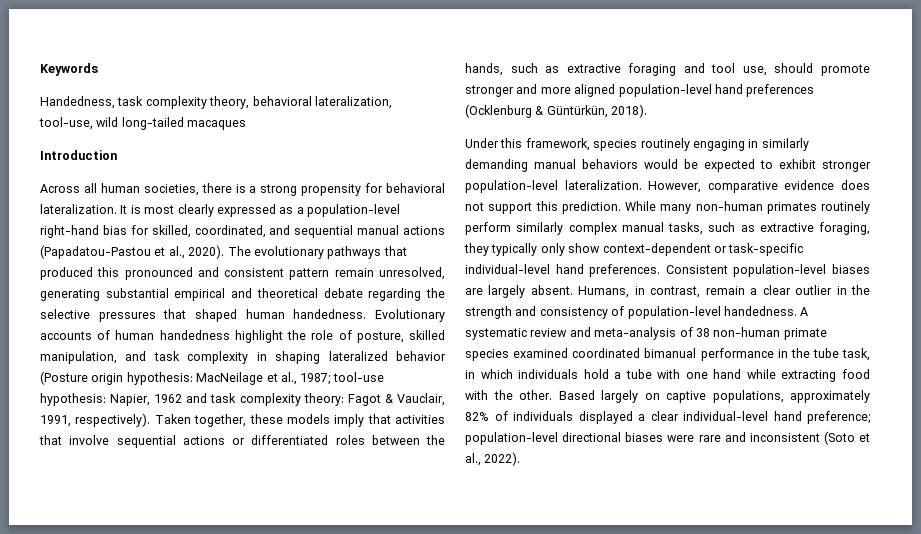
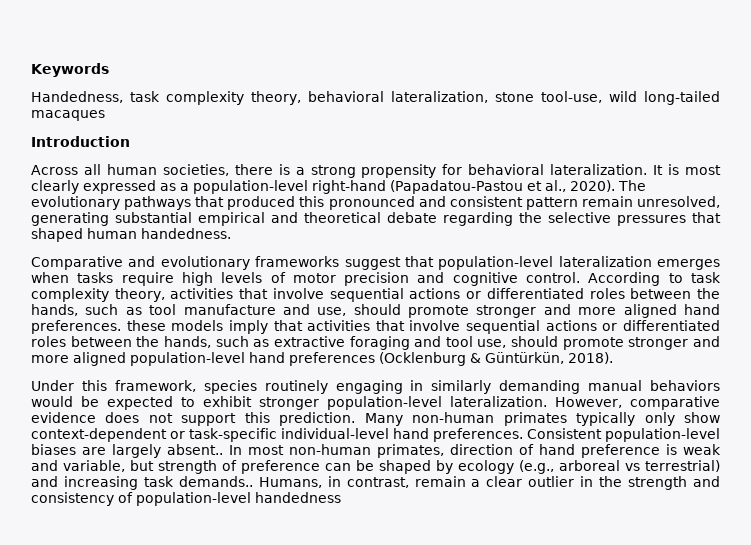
(392, 102) none -> [495,92,534,102] stone
[102,225,445,238] bias for skilled, coordinated, and sequential manual actions -> (386, 187) none
[375,309,445,322] [40,330,446,343] [40,351,446,364] [40,371,384,385] [40,393,445,406] [40,413,247,427] Evolutionary accounts of human handedness highlight the role of posture, skilled manipulation, and task complexity in shaping lateralized behavior (Posture origin hypothesis: MacNeilage et al., 1987; tool-use hypothesis: Napier, 1962 and task complexity theory: Fagot & Vauclair, 1991, respectively). Taken together, -> [31,256,720,270] [31,272,721,286] [31,288,721,302] [31,304,720,318] [31,320,121,334] // Comparative and evolutionary frameworks suggest that population-level lateralization emerges when tasks require high levels of motor precision and cognitive control. According to task complexity theory, activities that involve sequential actions or differentiated roles between the hands, such as tool manufacture and use, should promote stronger and more aligned hand preferences.
[625,201,870,214] [465,222,870,235] [464,243,489,256] While many non-human primates routinely perform similarly complex manual tasks, such as extractive foraging, they -> [364,412,567,426] Many non-human primates
[530,285,573,295] absent. -> [167,444,721,458] [31,460,720,474] [31,476,253,490] absent.. In most non-human primates, direction of hand preference is weak and variable, but strength of preference can be shaped by ecology (e.g., arboreal vs terrestrial) and increasing task demands..
[723,306,809,316] [465,327,827,340] [465,348,870,361] [465,369,870,382] [465,390,870,403] [465,411,870,424] [465,431,870,445] [465,452,521,466] handedness. A systematic review and meta-analysis of 38 non-human primate species examined coordinated bimanual performance in the tube task, in which individuals hold a tube with one hand while extracting food with the other. Based largely on captive populations, approximately 82% of individuals displayed a clear individual-level hand preference; population-level directional biases were rare and inconsistent (Soto et al., 2022). -> [255,492,341,503] handedness

